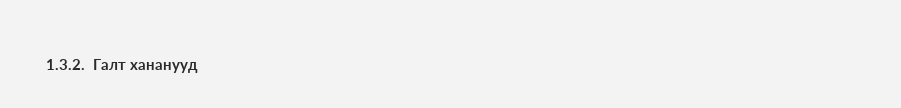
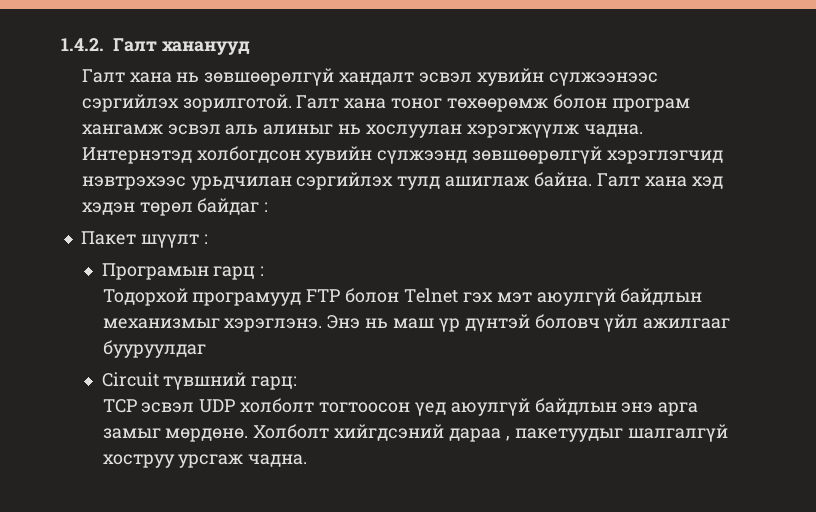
[46,59,85,70] 1.3.2. -> [61,38,104,51] 1.4.2.
(198, 67) none -> [81,68,658,86] [81,94,690,112] [81,124,643,138] [81,146,724,164] [81,172,723,190] [81,198,269,216] [80,231,208,248] [101,263,265,280] [102,288,703,306] [102,314,731,332] [102,340,206,358] [101,372,298,390] [102,398,699,416] [102,424,728,442] [102,454,308,468] // Галт хана нь зөвшөөрөлгүй хандалт эсвэл хувийн сүлжээнээс сэргийлэх зорилготой. Галт хана тоног төхөөрөмж болон програм хангамж эсвэл аль алиныг нь хослуулан хэрэгжүүлж чадна. Интернэтэд холбогдсон хувийн сүлжээнд зөвшөөрөлгүй хэрэглэгчид нэвтрэхээс урьдчилан сэргийлэх тулд ашиглаж байна. Галт хана хэд хэдэн төрөл байдаг : // Пакет шүүлт : // Програмын гарц : // Тодорхой програмууд FTP болон Telnet гэх мэт аюулгүй байдлын механизмыг хэрэглэнэ. Энэ нь маш үр дүнтэй боловч үйл ажилгааг бууруулдаг // Circuit түвшний гарц: // TCP эсвэл UDP холболт тогтоосон үед аюулгүй байдлын энэ арга замыг мөрдөнө. Холболт хийгдсэний дараа , пакетуудыг шалгалгүй хоструу урсгаж чадна.

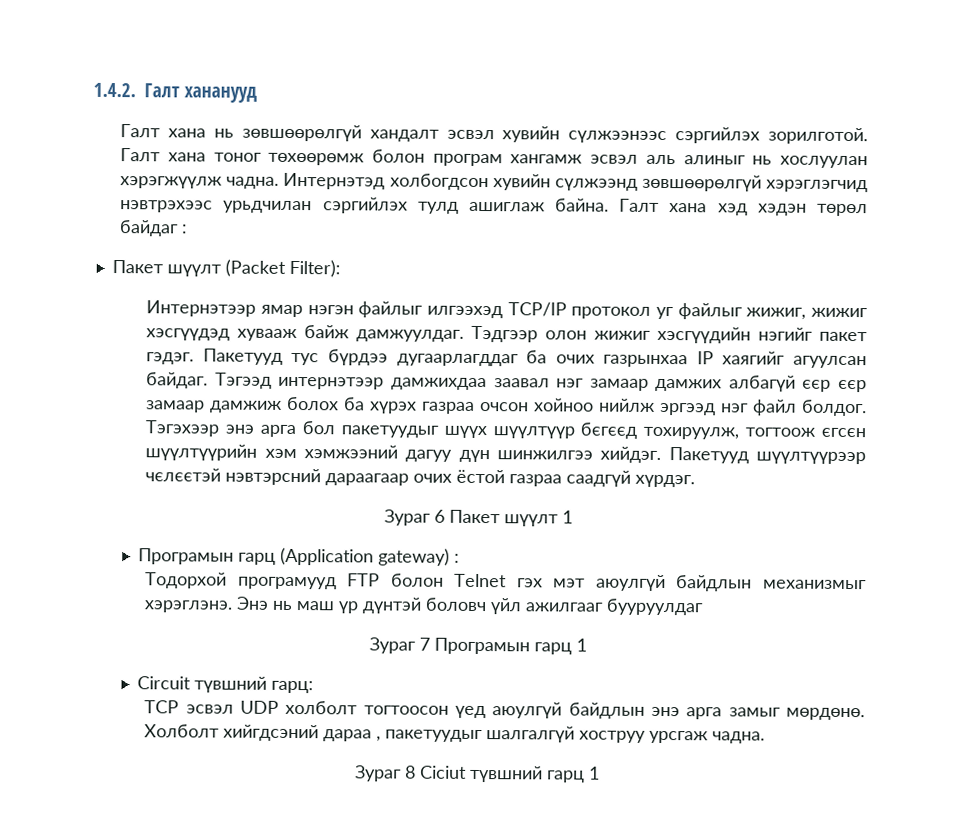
[203,234,208,244] [101,263,256,280] : // Програмын гарц -> [224,259,341,278] [146,300,868,320] [146,325,867,344] [146,348,867,369] [146,372,867,393] [146,396,868,417] [145,420,867,440] [145,444,866,465] [145,468,696,488] [384,509,573,527] [137,547,450,566] (Packet Filter): // Интернэтээр ямар нэгэн файлыг илгээхэд TCP/IP протокол уг файлыг жижиг, жижиг хэсгүүдэд хувааж байж дамжуулдаг. Тэдгээр олон жижиг хэсгүүдийн нэгийг пакет гэдэг. Пакетууд тус бүрдээ дугаарлагддаг ба очих газрынхаа IP хаягийг агуулсан байдаг. Тэгээд интернэтээр дамжихдаа заавал нэг замаар дамжих албагүй єєр єєр замаар дамжиж болох ба хүрэх газраа очсон хойноо нийлж эргээд нэг файл болдог. Тэгэхээр энэ арга бол пакетуудыг шүүх шүүлтүүр бєгєєд тохируулж, тогтоож єгсєн шүүлтүүрийн хэм хэмжээний дагуу дүн шинжилгээ хийдэг. Пакетууд шүүлтүүрээр чєлєєтэй нэвтэрсний дараагаар очих ёстой газраа саадгүй хүрдэг. // Зураг 6 Пакет шүүлт 1 // Програмын гарц (Application gateway)
(206, 349) none -> [368,637,587,655] // Зураг 7 Програмын гарц 1
(308, 460) none -> [355,765,600,783] // Зураг 8 Ciciut түвшний гарц 1

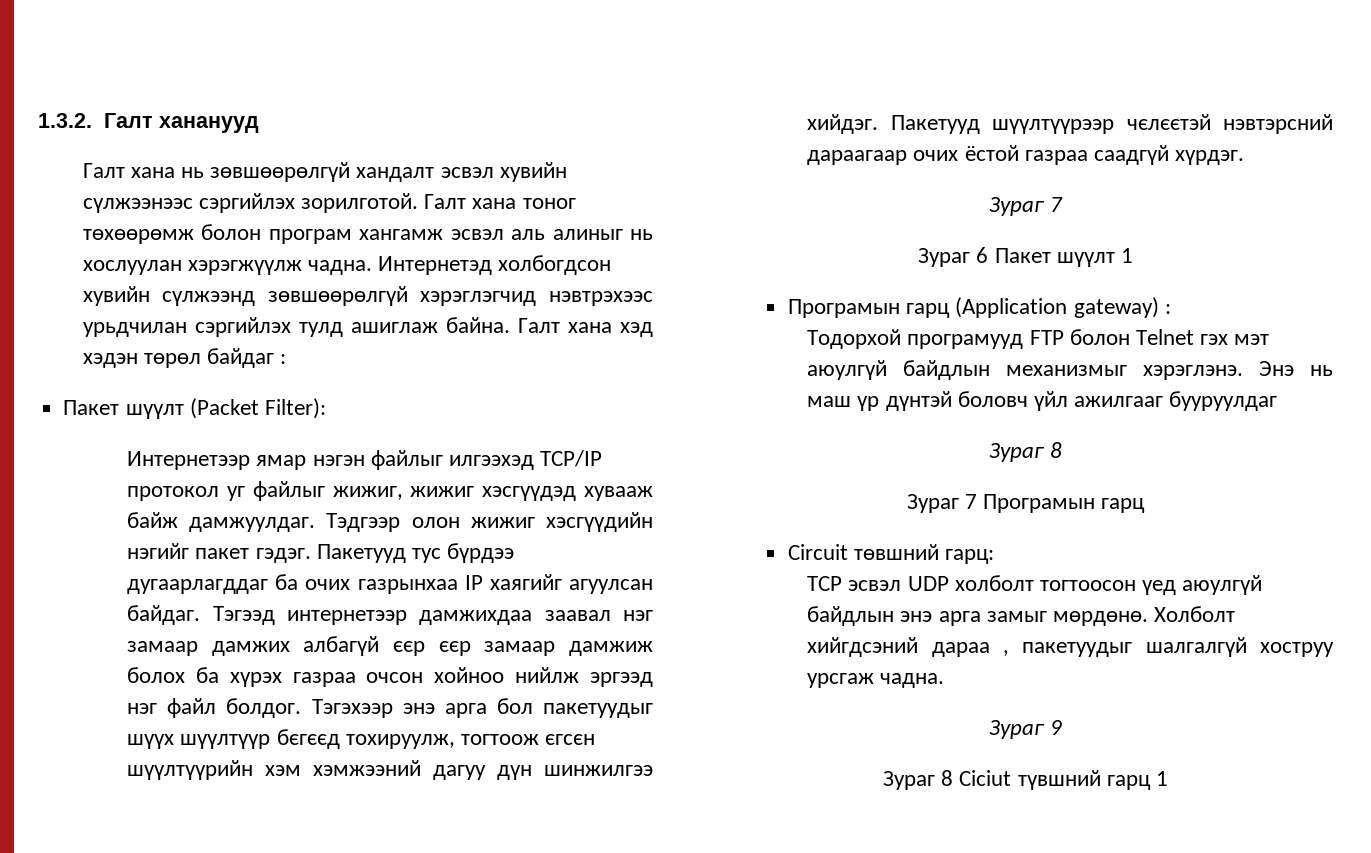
[93,82,136,98] 1.4.2. -> [38,113,92,128] 1.3.2.
[283,172,386,190] Интернэтэд -> [378,256,493,275] Интернетэд
[146,300,257,317] Интернэтээр -> [127,451,251,470] Интернетээр
[278,376,385,390] интернэтээр -> [286,610,407,625] интернетээр
(696, 481) none -> [989,197,1063,216] // Зураг 7
(705, 607) none -> [989,442,1062,462] // Зураг 8
[575,638,587,652] 1 -> (1146, 505) none
[193,676,267,693] түвшний -> [854,544,940,560] төвшний
(766, 737) none -> [989,720,1062,739] // Зураг 9

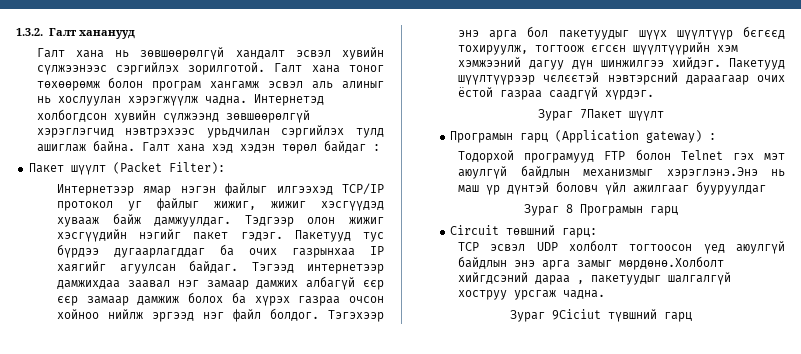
[1049,197,1063,212] [918,247,1133,267] 7 // Зураг 6 Пакет шүүлт 1 -> [580,109,664,121] 7Пакет шүүлт
[1143,361,1295,380] хэрэглэнэ. Энэ -> [666,167,758,179] хэрэглэнэ.Энэ
[906,494,977,513] // Зураг 7 -> (573, 208) none
[1052,606,1236,626] мөрдөнө. Холболт -> [619,256,725,270] мөрдөнө.Холболт
[1049,720,1062,735] [882,770,1012,790] 9 // Зураг 8 Ciciut -> [552,309,601,320] 9Ciciut
[1156,771,1169,786] 1 -> (692, 317) none

